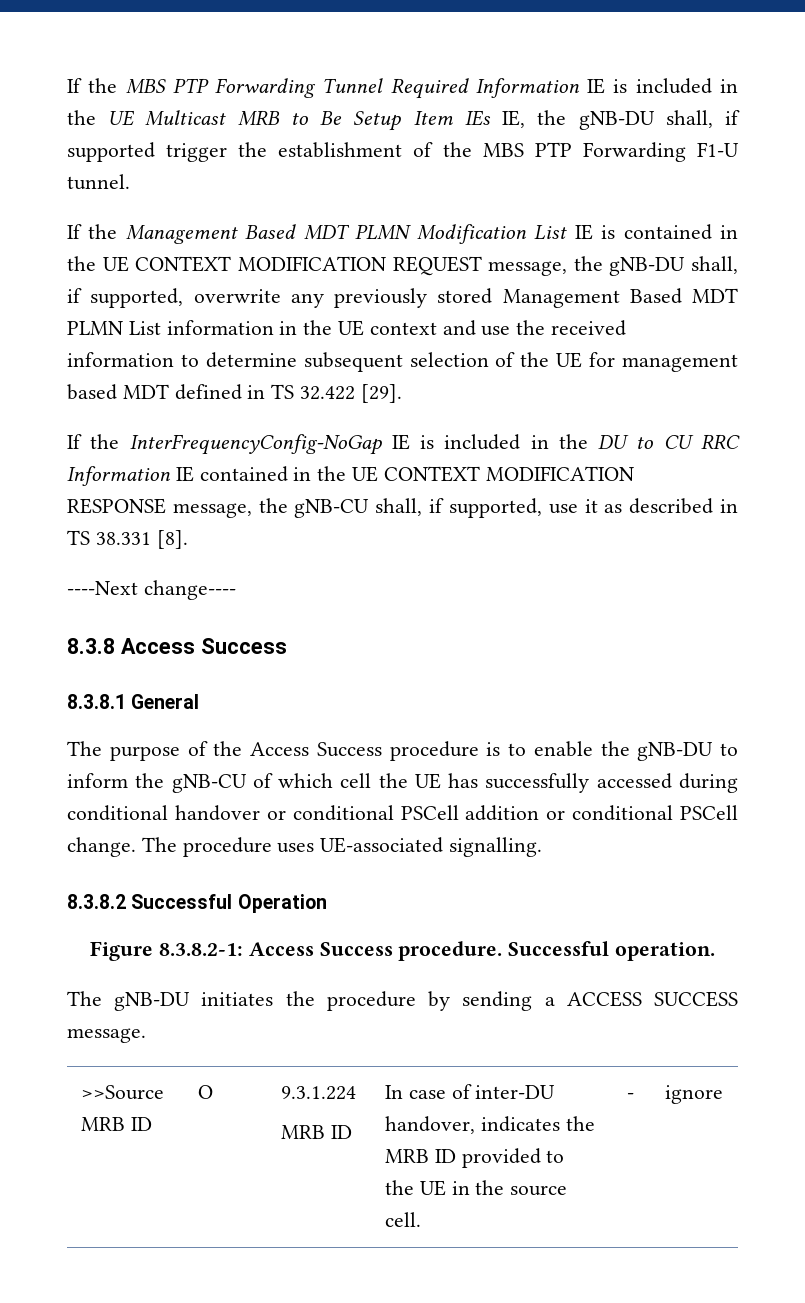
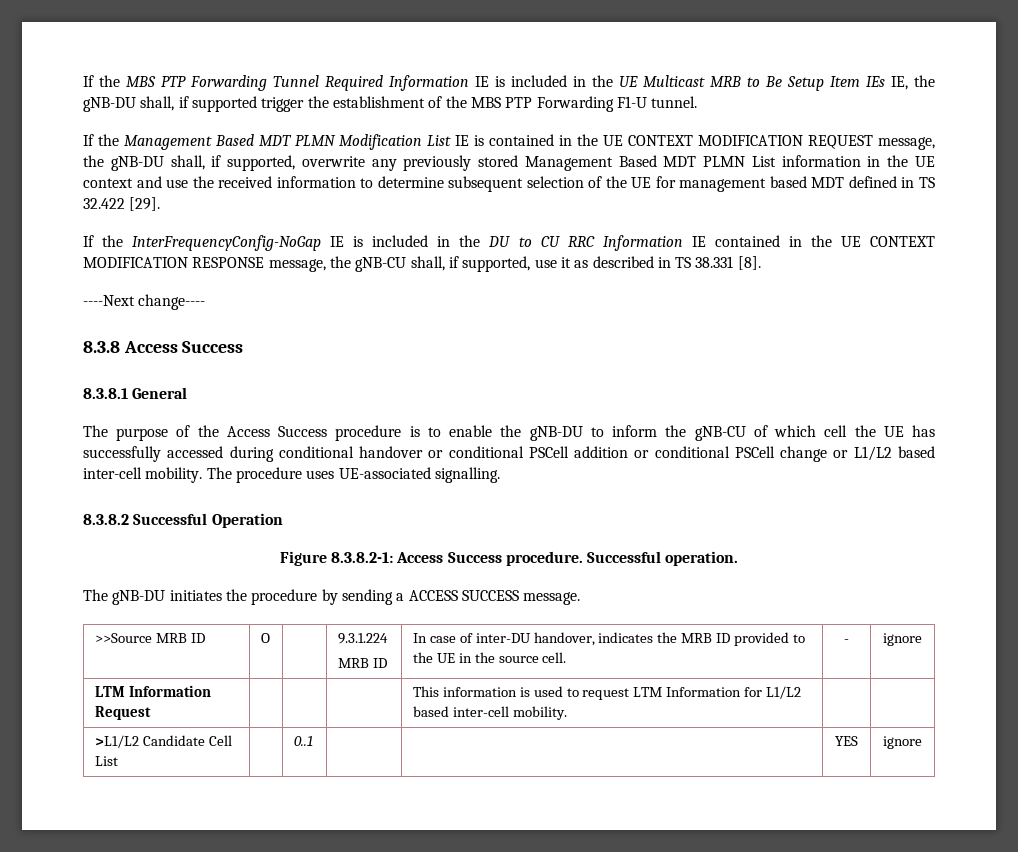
[67,837,136,857] change. -> [780,446,935,462] [83,467,203,483] change or L1/L2 based inter-cell mobility.
(723, 1094) none -> [94,685,211,697] [94,706,151,720] [412,686,802,700] [412,706,567,720] [94,735,232,748] [94,756,118,766] [293,736,313,746] [835,736,858,746] [883,736,922,749] // LTM Information Request | | | | This information is used to request LTM Information for L1/L2 based inter-cell mobility. | | // >L1/L2 Candidate Cell List | | 0..1 | | | YES | ignore

